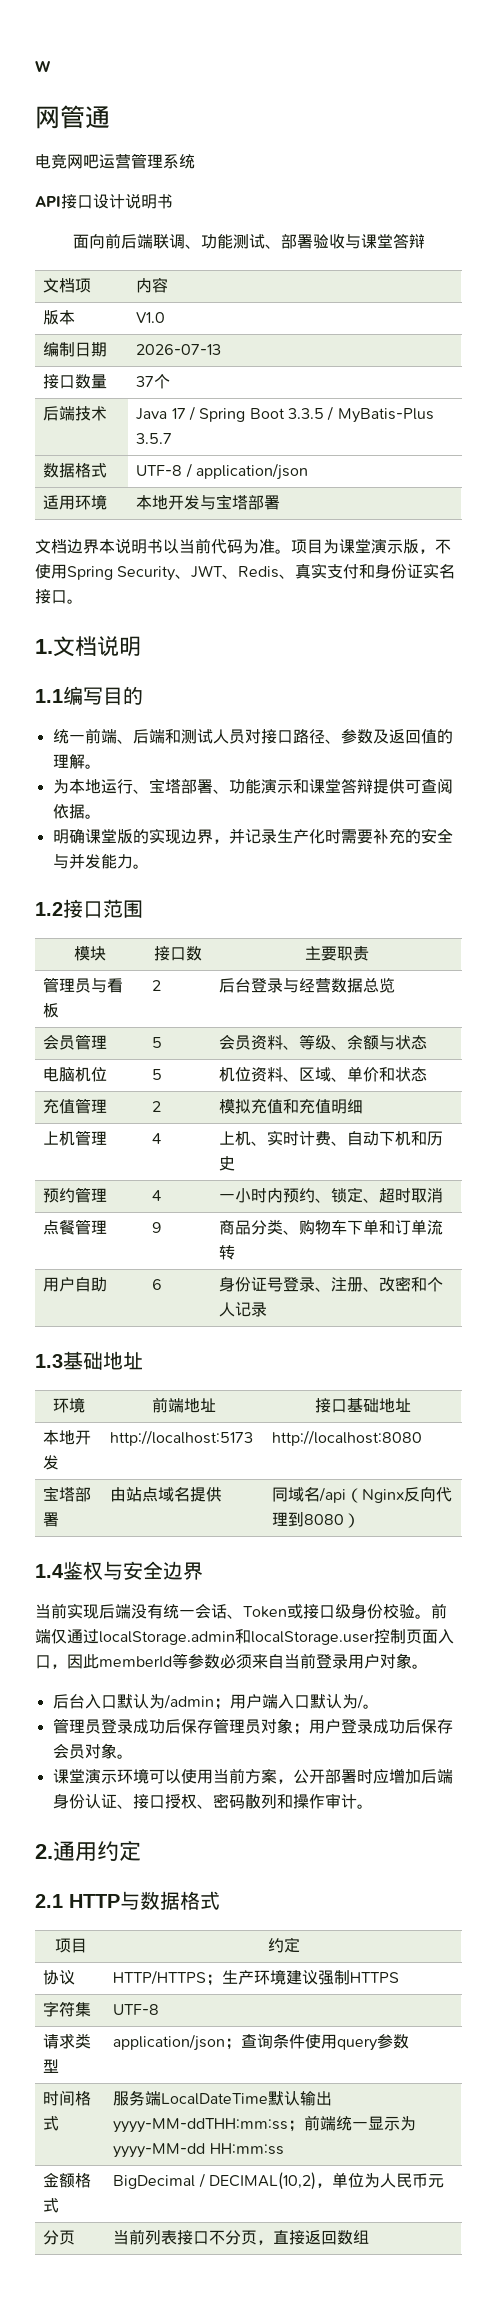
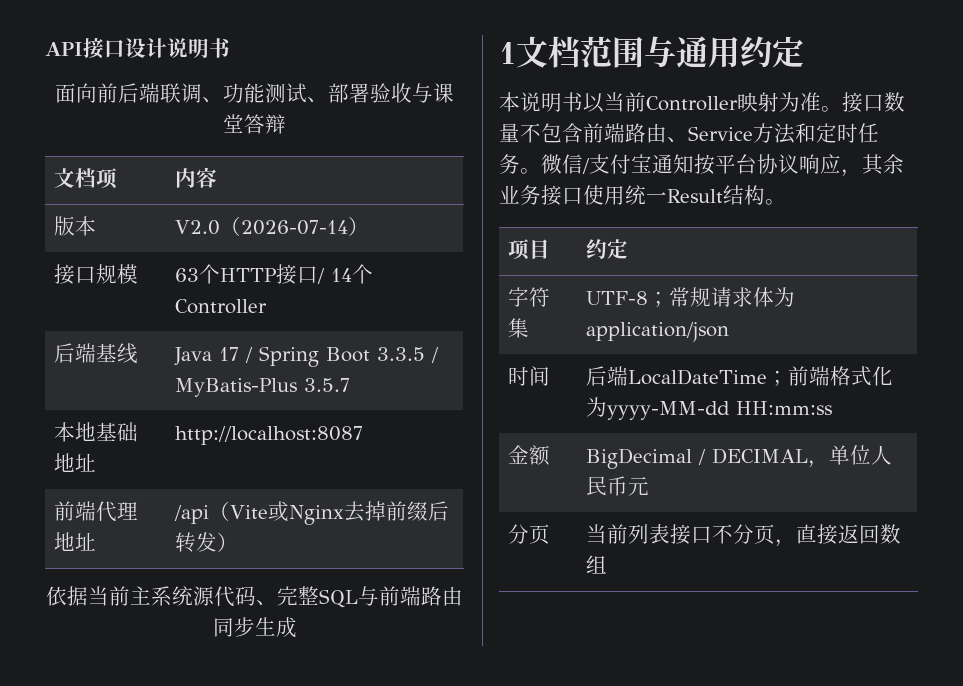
[35,60,51,72] [35,105,110,129] [35,153,195,169] W // 网管通 // 电竞网吧运营管理系统 // -> (45, 49) none
[136,312,166,323] [43,342,108,357] [136,344,222,355] [43,374,108,389] [136,374,171,389] [43,406,108,421] V1.0 // 编制日期 | 2026-07-13 // 接口数量 | 37个 // 后端技术 -> [175,216,370,236] [54,264,139,285] [175,264,374,285] [175,299,268,314] [54,343,139,364] V2.0（2026-07-14） // 接口规模 | 63个HTTP接口/ 14个Controller // 后端基线
[43,463,108,478] [136,463,309,480] [43,494,108,510] [136,494,281,510] [35,538,451,554] [35,563,456,581] [35,589,83,604] [35,636,141,657] [35,686,143,705] [52,728,453,744] [52,754,101,769] [52,778,453,794] [52,804,101,819] [52,828,453,844] [52,853,149,869] [35,899,143,918] [74,946,106,961] [154,946,202,961] [304,945,369,961] [43,977,124,993] [43,1003,60,1018] [152,980,162,991] [219,977,396,993] [43,1034,108,1050] [152,1037,163,1048] [219,1034,428,1050] [43,1067,108,1082] [152,1069,163,1080] [219,1066,428,1082] [43,1098,108,1114] [152,1101,162,1112] [219,1099,364,1114] [43,1130,108,1146] [152,1133,162,1144] [219,1130,444,1146] [219,1156,236,1171] [43,1187,108,1203] [152,1190,162,1201] [219,1187,444,1203] [43,1219,108,1235] [152,1222,162,1233] [219,1219,444,1235] [219,1245,236,1260] [43,1277,108,1292] [152,1279,163,1290] [219,1276,444,1292] [219,1302,268,1317] [35,1351,143,1370] [53,1397,85,1413] [151,1397,216,1413] [315,1398,411,1413] [43,1430,92,1445] [43,1455,60,1470] [110,1430,254,1446] [272,1430,423,1446] [43,1486,92,1502] [43,1512,60,1527] [110,1487,223,1502] [272,1487,453,1503] [272,1512,361,1528] [35,1561,203,1580] [35,1603,447,1619] [35,1629,454,1645] [35,1653,428,1669] [52,1694,379,1710] [52,1718,453,1735] [52,1743,133,1759] [52,1768,453,1784] [52,1793,373,1809] [35,1841,141,1861] [35,1891,220,1910] [54,1938,87,1953] [267,1937,300,1953] [43,1970,76,1985] [113,1969,400,1986] [43,2001,92,2017] [113,2004,160,2015] [43,2033,92,2049] [43,2059,60,2073] [113,2033,410,2051] [43,2090,92,2106] [43,2116,60,2131] [113,2090,333,2106] [113,2115,401,2133] 数据格式 | UTF-8 / application/json // 适用环境 | 本地开发与宝塔部署 // 文档边界本说明书以当前代码为准。项目为课堂演示版，不使用Spring Security、JWT、Redis、真实支付和身份证实名接口。 // 1.文档说明 // 1.1编写目的 // 统一前端、后端和测试人员对接口路径、参数及返回值的理解。 // 为本地运行、宝塔部署、功能演示和课堂答辩提供可查阅依据。 // 明确课堂版的实现边界，并记录生产化时需要补充的安全与并发能力。 // 1.2接口范围 // 模块 | 接口数 | 主要职责 // 管理员与看板 | 2 | 后台登录与经营数据总览 // 会员管理 | 5 | 会员资料、等级、余额与状态 // 电脑机位 | 5 | 机位资料、区域、单价和状态 // 充值管理 | 2 | 模拟充值和充值明细 // 上机管理 | 4 | 上机、实时计费、自动下机和历史 // 预约管理 | 4 | 一小时内预约、锁定、超时取消 // 点餐管理 | 9 | 商品分类、购物车下单和订单流转 // 用户自助 | 6 | 身份证号登录、注册、改密和个人记录 // 1.3基础地址 // 环境 | 前端地址 | 接口基础地址 // 本地开发 | http://localhost:5173 | http://localhost:8080 // 宝塔部署 | 由站点域名提供 | 同域名/api（Nginx反向代理到8080） // 1.4鉴权与安全边界 // 当前实现后端没有统一会话、Token或接口级身份校验。前端仅通过localStorage.admin和localStorage.user控制页面入口，因此memberId等参数必须来自当前登录用户对象。 // 后台入口默认为/admin；用户端入口默认为/。 // 管理员登录成功后保存管理员对象；用户登录成功后保存会员对象。 // 课堂演示环境可以使用当前方案，公开部署时应增加后端身份认证、接口授权、密码散列和操作审计。 // 2.通用约定 // 2.1 HTTP与数据格式 // 项目 | 约定 // 协议 | HTTP/HTTPS；生产环境建议强制HTTPS // 字符集 | UTF-8 // 请求类型 | application/json；查询条件使用query参数 // 时间格式 | 服务端LocalDateTime默认输出yyyy-MM-ddTHH:mm:ss；前端统一显示 -> [54,422,139,442] [54,453,97,472] [175,426,364,445] [54,501,139,522] [54,532,97,551] [174,501,450,525] [175,532,239,553] [46,586,463,608] [212,617,297,638] [499,36,804,68] [499,92,905,113] [499,123,879,144] [499,154,904,177] [499,185,786,206] [508,239,551,260] [586,239,629,259] [508,287,551,307] [508,318,530,338] [586,287,796,307] [586,322,730,342] [508,366,551,386] [586,366,894,386] 本地基础地址 | http://localhost:8087 // 前端代理地址 | /api（Vite或Nginx去掉前缀后转发） // 依据当前主系统源代码、完整SQL与前端路由同步生成 // 1文档范围与通用约定 // 本说明书以当前Controller映射为准。接口数量不包含前端路由、Service方法和定时任务。微信/支付宝通知按平台协议响应，其余业务接口使用统一Result结构。 // 项目 | 约定 // 字符集 | UTF-8；常规请求体为application/json // 时间 | 后端LocalDateTime；前端格式化
[75,2173,92,2188] [43,2198,60,2213] 格式 -> (551, 455) none
[209,2172,381,2190] DECIMAL(10,2)，单位为 -> [712,445,872,468] DECIMAL，单位

